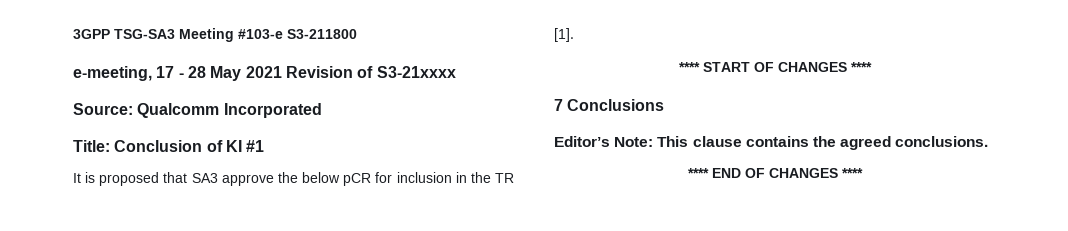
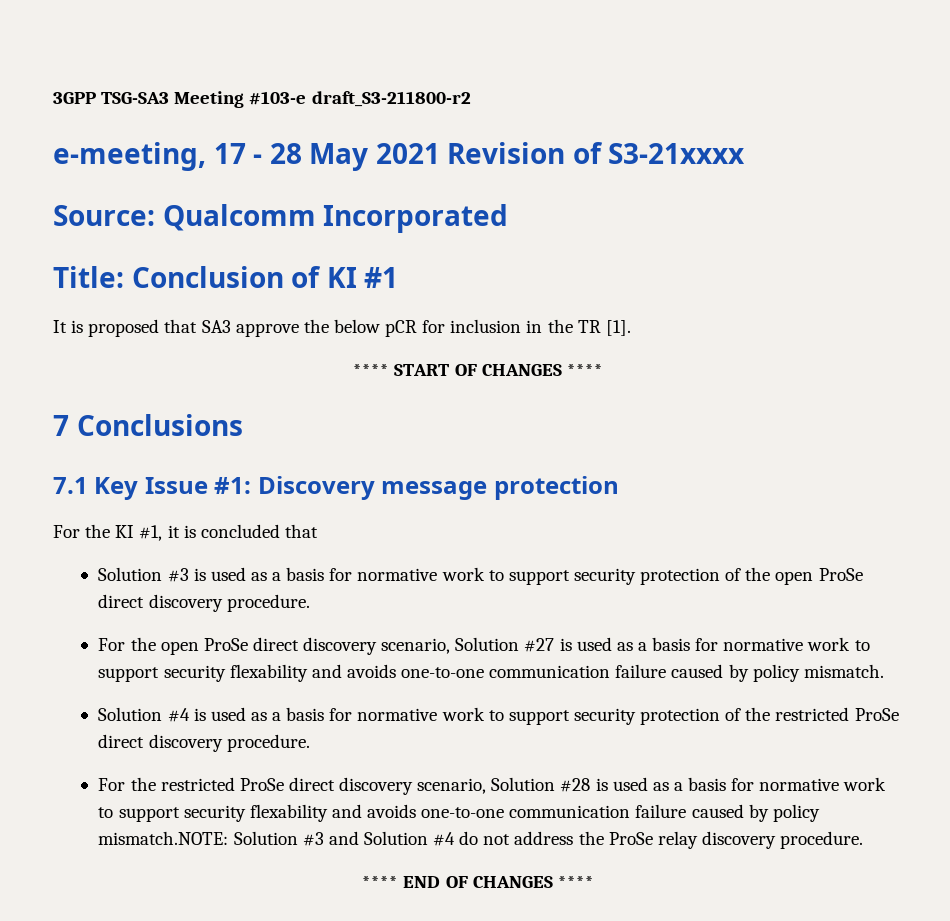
[287,29,357,39] S3-211800 -> [311,91,471,107] draft_S3-211800-r2
[554,136,989,150] Editor’s Note: This clause contains the agreed conclusions. -> [53,476,619,500] [53,524,318,541] [98,567,863,585] [98,594,310,612] [98,637,870,655] [98,664,884,682] [98,707,899,725] [98,734,310,752] [98,777,887,795] [98,804,820,822] [98,831,864,849] 7.1 Key Issue #1: Discovery message protection // For the KI #1, it is concluded that // Solution #3 is used as a basis for normative work to support security protection of the open ProSe direct discovery procedure. // For the open ProSe direct discovery scenario, Solution #27 is used as a basis for normative work to support security flexability and avoids one-to-one communication failure caused by policy mismatch. // Solution #4 is used as a basis for normative work to support security protection of the restricted ProSe direct discovery procedure. // For the restricted ProSe direct discovery scenario, Solution #28 is used as a basis for normative work to support security flexability and avoids one-to-one communication failure caused by policy mismatch.NOTE: Solution #3 and Solution #4 do not address the ProSe relay discovery procedure.

